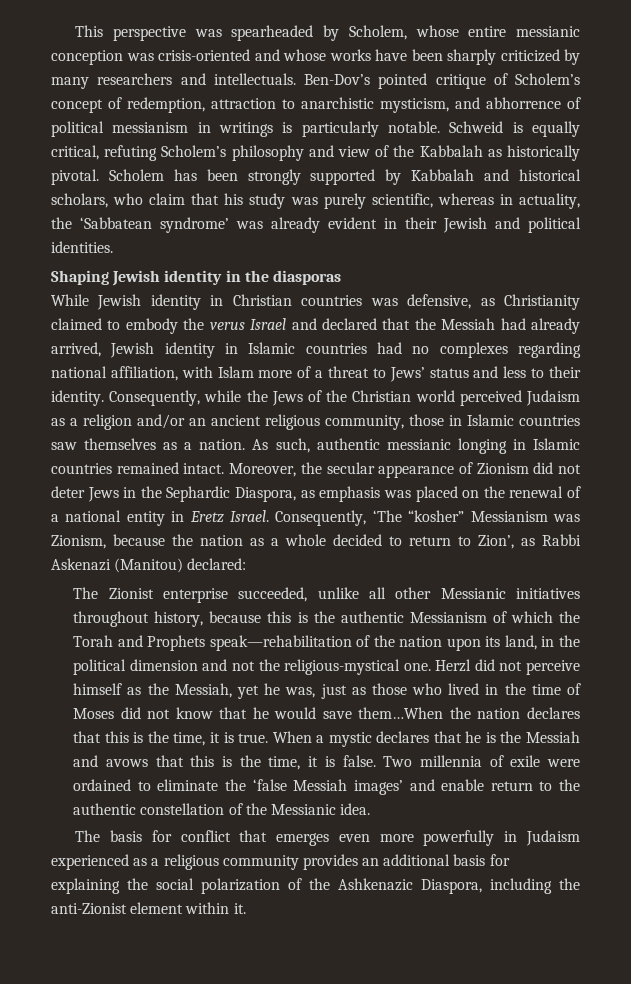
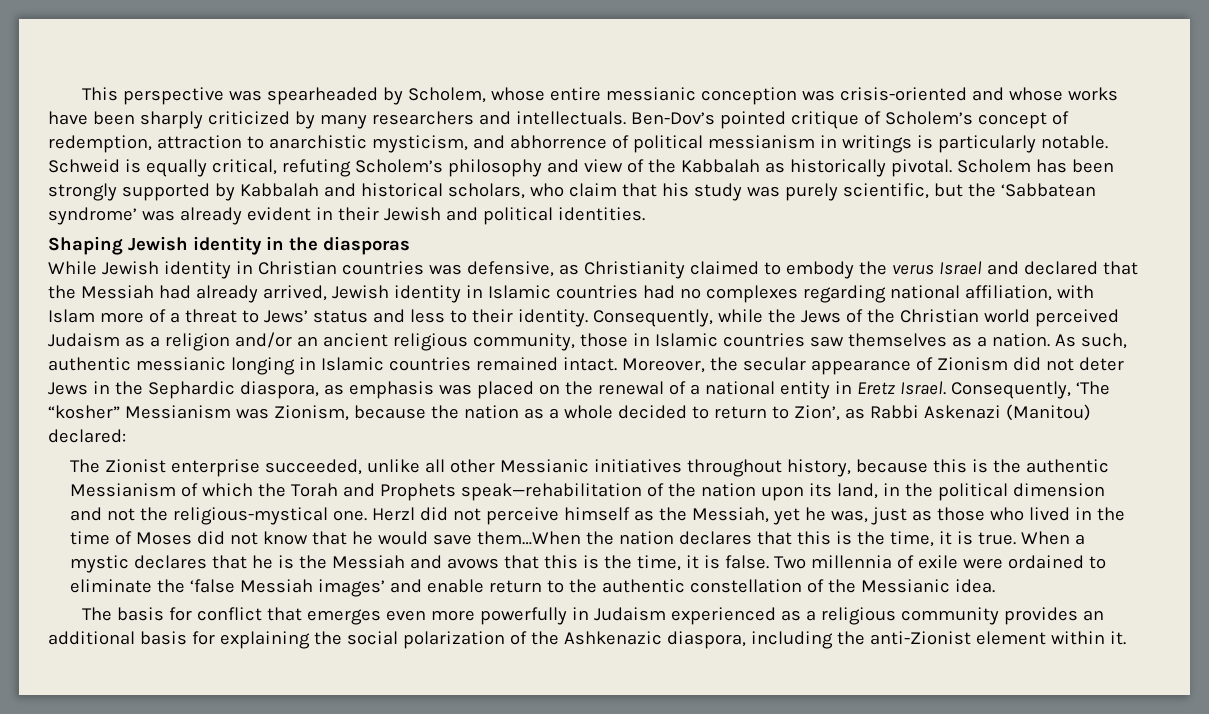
[437,193,580,209] whereas in actuality, -> [933,183,963,197] but
[235,487,297,502] Diaspora, -> [239,381,319,399] diaspora,
[421,879,482,894] Diaspora, -> [666,631,746,649] diaspora,

